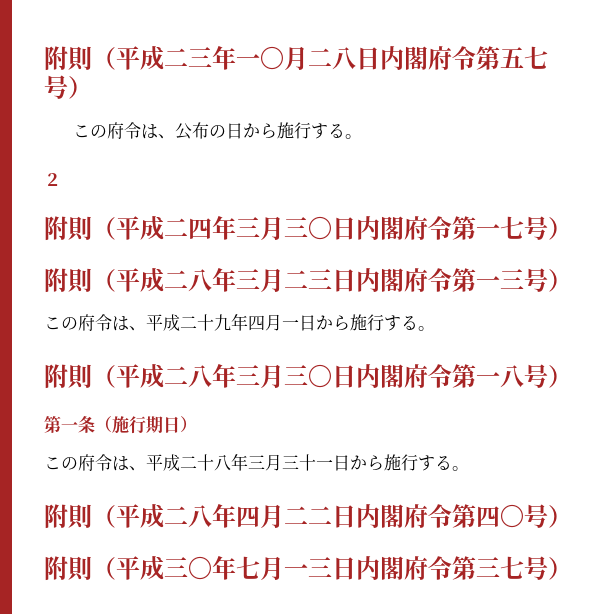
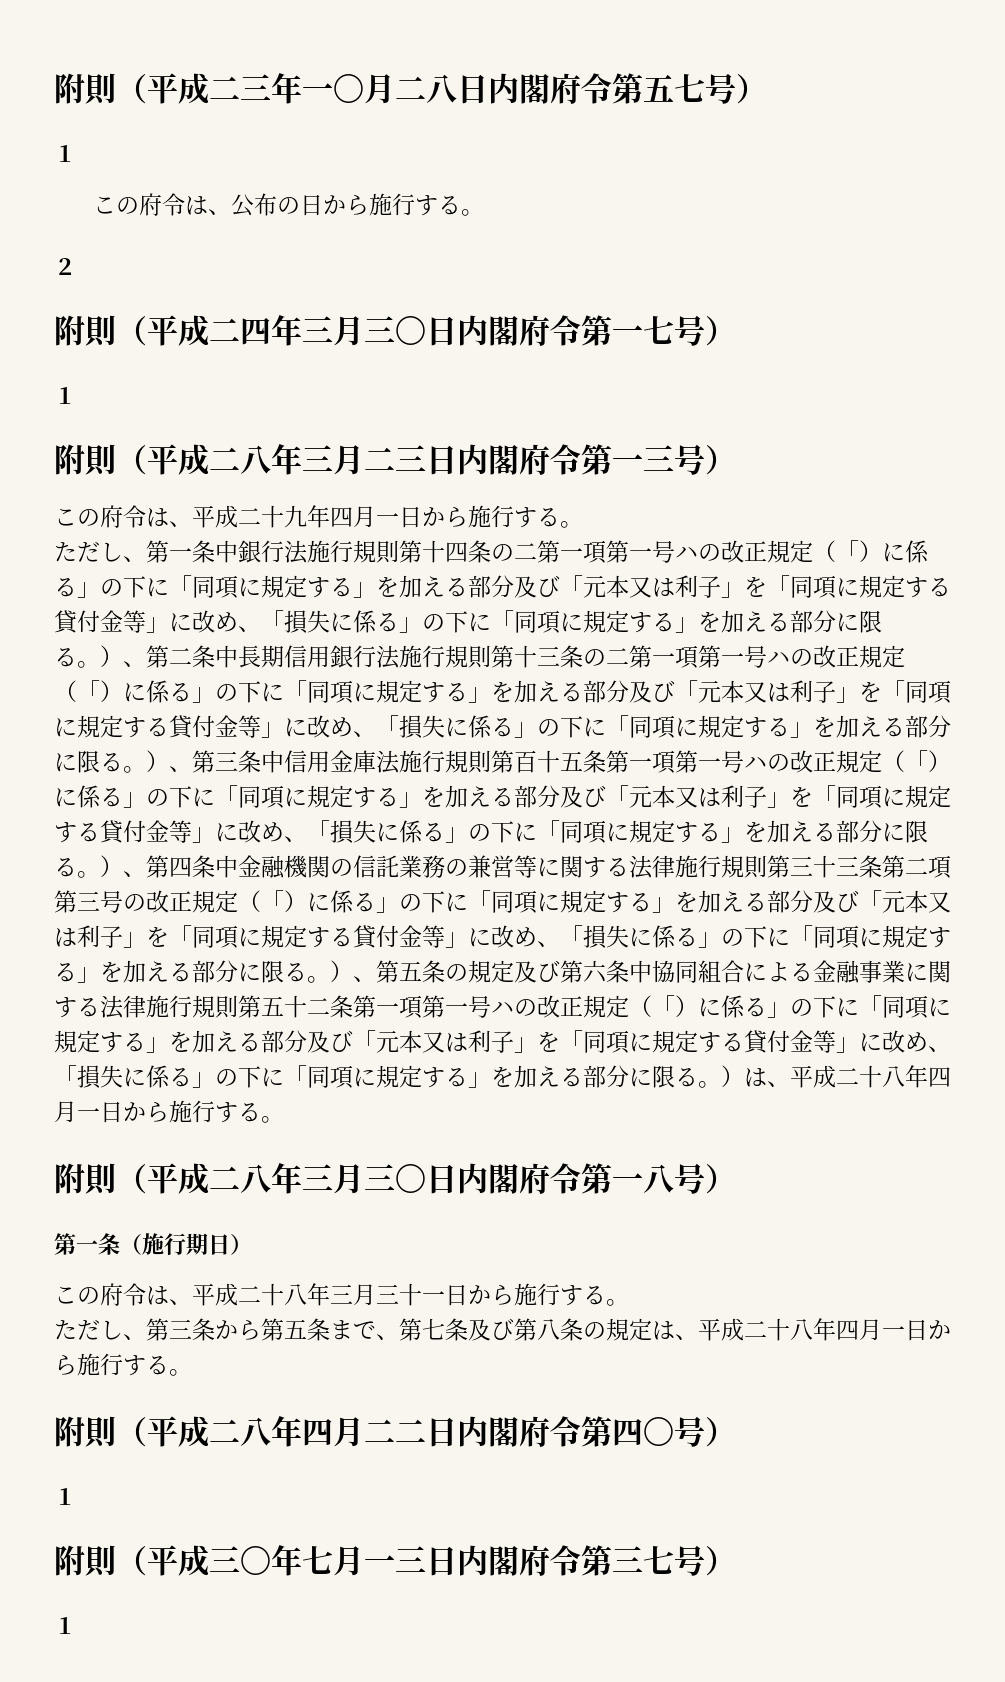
(92, 87) none -> [54,145,76,162] // １
(572, 228) none -> [54,387,76,404] // １
(435, 328) none -> [54,540,929,564] [54,575,951,599] [54,610,882,634] [54,645,905,669] [54,680,951,704] [54,715,951,739] [54,750,951,774] [54,785,951,809] [54,820,928,844] [54,855,951,879] [54,890,951,914] [54,925,951,949] [54,960,951,984] [54,995,951,1019] [54,1030,951,1054] [54,1065,951,1089] [54,1100,284,1123] // ただし、第一条中銀行法施行規則第十四条の二第一項第一号ハの改正規定（「）に係る」の下に「同項に規定する」を加える部分及び「元本又は利子」を「同項に規定する貸付金等」に改め、「損失に係る」の下に「同項に規定する」を加える部分に限る。）、第二条中長期信用銀行法施行規則第十三条の二第一項第一号ハの改正規定（「）に係る」の下に「同項に規定する」を加える部分及び「元本又は利子」を「同項に規定する貸付金等」に改め、「損失に係る」の下に「同項に規定する」を加える部分に限る。）、第三条中信用金庫法施行規則第百十五条第一項第一号ハの改正規定（「）に係る」の下に「同項に規定する」を加える部分及び「元本又は利子」を「同項に規定する貸付金等」に改め、「損失に係る」の下に「同項に規定する」を加える部分に限る。）、第四条中金融機関の信託業務の兼営等に関する法律施行規則第三十三条第二項第三号の改正規定（「）に係る」の下に「同項に規定する」を加える部分及び「元本又は利子」を「同項に規定する貸付金等」に改め、「損失に係る」の下に「同項に規定する」を加える部分に限る。）、第五条の規定及び第六条中協同組合による金融事業に関する法律施行規則第五十二条第一項第一号ハの改正規定（「）に係る」の下に「同項に規定する」を加える部分及び「元本又は利子」を「同項に規定する貸付金等」に改め、「損失に係る」の下に「同項に規定する」を加える部分に限る。）は、平成二十八年四月一日から施行する。
(469, 468) none -> [54,1318,951,1341] [54,1353,192,1376] // ただし、第三条から第五条まで、第七条及び第八条の規定は、平成二十八年四月一日から施行する。
(572, 516) none -> [54,1488,76,1505] // １
(572, 568) none -> [54,1617,76,1634] // １

